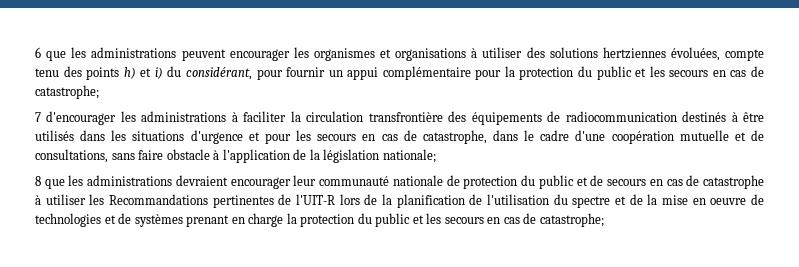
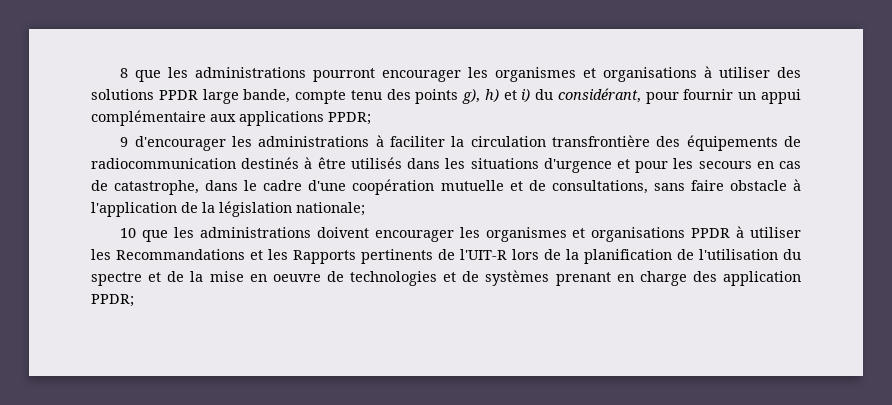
[35,47,226,61] 6 que les administrations peuvent -> [120,67,376,82] 8 que les administrations pourront
[602,47,720,61] hertziennes évoluées, -> [158,89,291,104] PPDR large bande,
(120, 73) none -> [462,89,481,104] g),
[475,66,765,80] [35,85,99,99] [35,112,41,122] pour la protection du public et les secours en cas de catastrophe; // 7 -> [210,111,371,126] [120,137,129,147] aux applications PPDR; // 9
[35,175,764,189] [35,194,274,208] 8 que les administrations devraient encourager leur communauté nationale de protection du public et de secours en cas de catastrophe à utiliser les Recommandations pertinentes -> [120,226,801,242] [91,249,433,264] 10 que les administrations doivent encourager les organismes et organisations PPDR à utiliser les Recommandations et les Rapports pertinents
[286,213,604,227] la protection du public et les secours en cas de catastrophe; -> [692,271,801,286] [91,294,134,307] des application PPDR;

